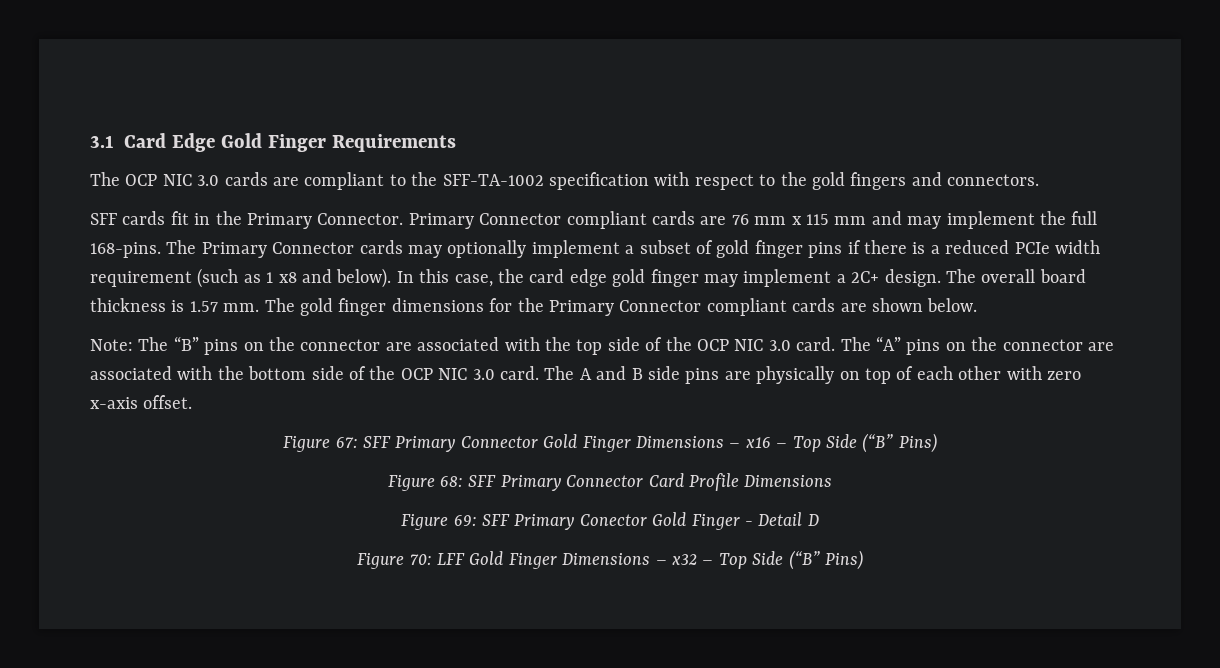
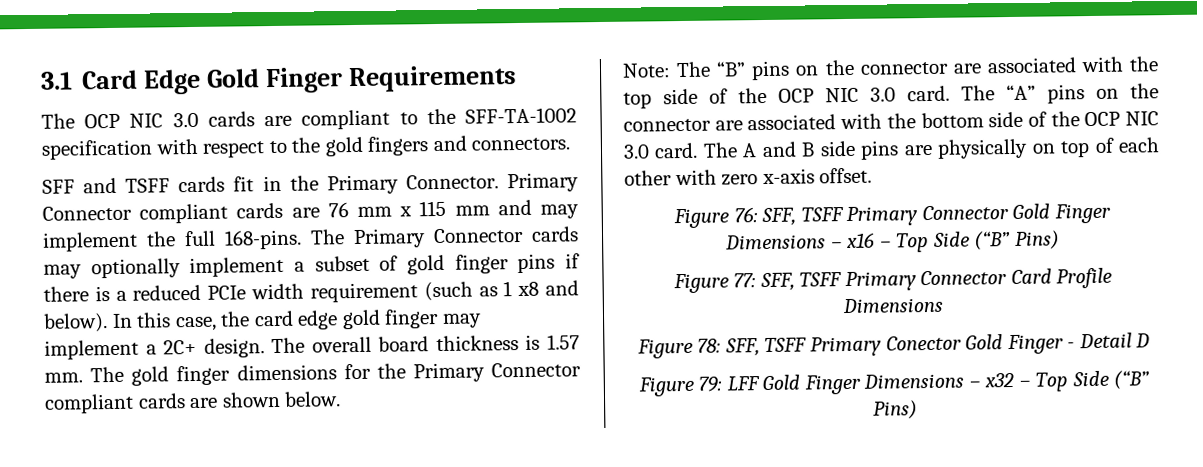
(117, 219) none -> [83,177,171,194] and TSFF
[335,436,391,448] 67: SFF -> [733,207,844,227] 76: SFF, TSFF
[440,475,497,487] 68: SFF -> [733,272,843,292] 77: SFF, TSFF
[453,514,510,526] 69: SFF -> [697,337,808,357] 78: SFF, TSFF
[409,554,432,565] 70: -> [698,376,723,392] 79:

